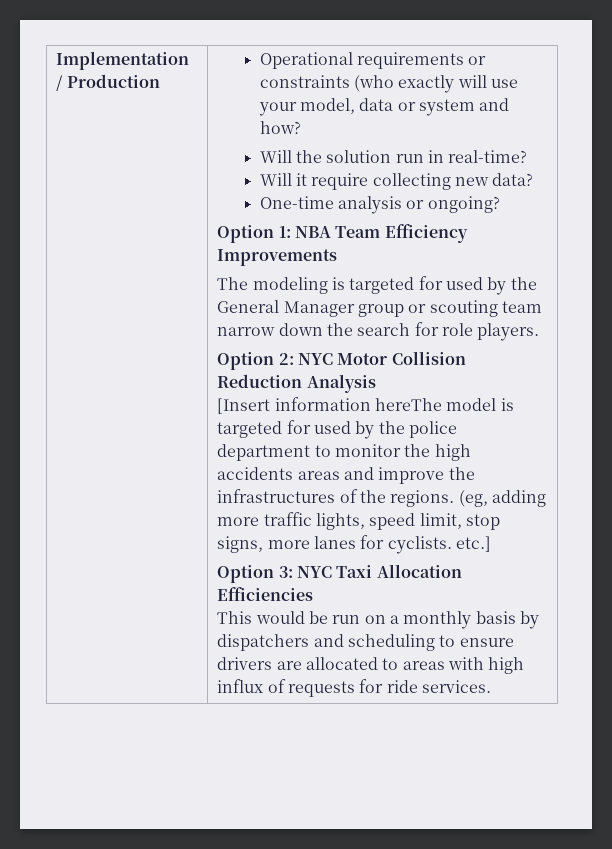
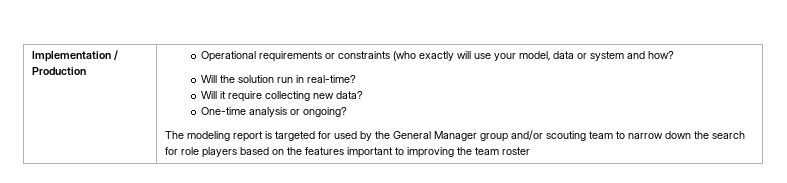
[217,224,468,243] [217,249,338,266] // Option 1: NBA Team Efficiency Improvements -> (347, 112) none
(328, 285) none -> [232,131,263,142] report
[408,304,427,313] or -> [510,130,543,140] and/or
(542, 307) none -> [615,131,625,139] to
[477,323,540,341] [217,351,466,370] [217,374,376,393] [217,397,514,414] [217,420,457,439] [217,444,471,461] [217,467,475,484] [217,489,546,507] [217,512,500,530] [217,535,491,554] [217,564,462,583] [217,587,314,601] [217,611,539,629] [217,634,514,651] [217,657,525,674] [217,679,491,697] players. // Option 2: NYC Motor Collision Reduction Analysis // [Insert information hereThe model is targeted for used by the police department to monitor the high accidents areas and improve the infrastructures of the regions. (eg, adding more traffic lights, speed limit, stop signs, more lanes for cyclists. etc.] // Option 3: NYC Taxi Allocation Efficiencies // This would be run on a monthly basis by dispatchers and scheduling to ensure drivers are allocated to areas with high influx of requests for ride services. -> [201,147,530,158] players based on the features important to improving the team roster

